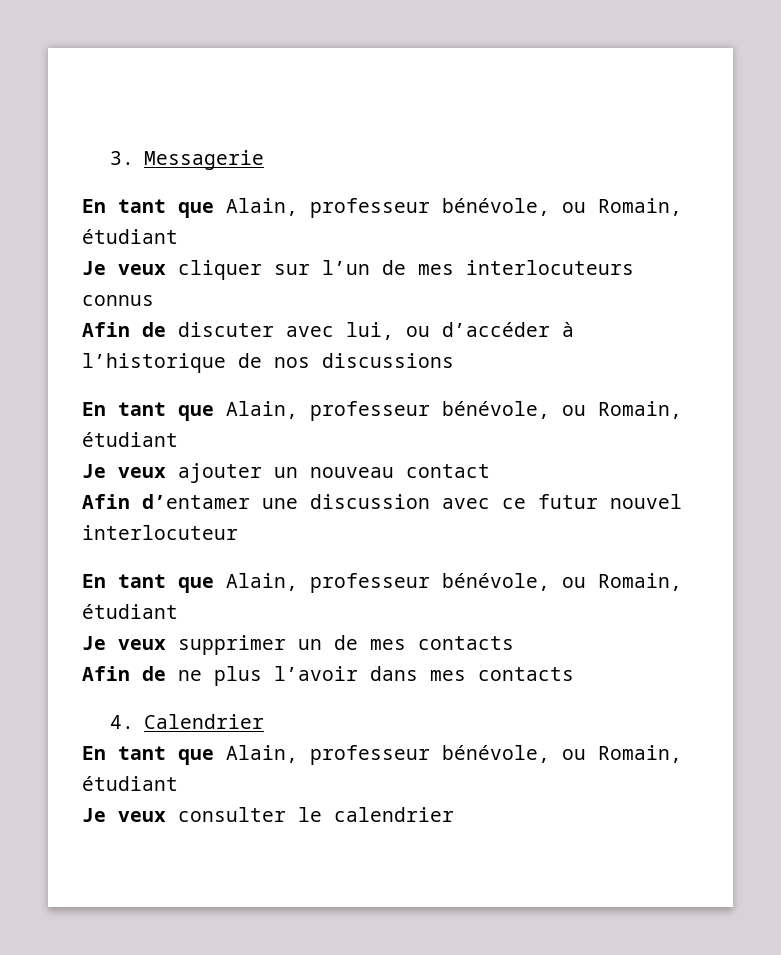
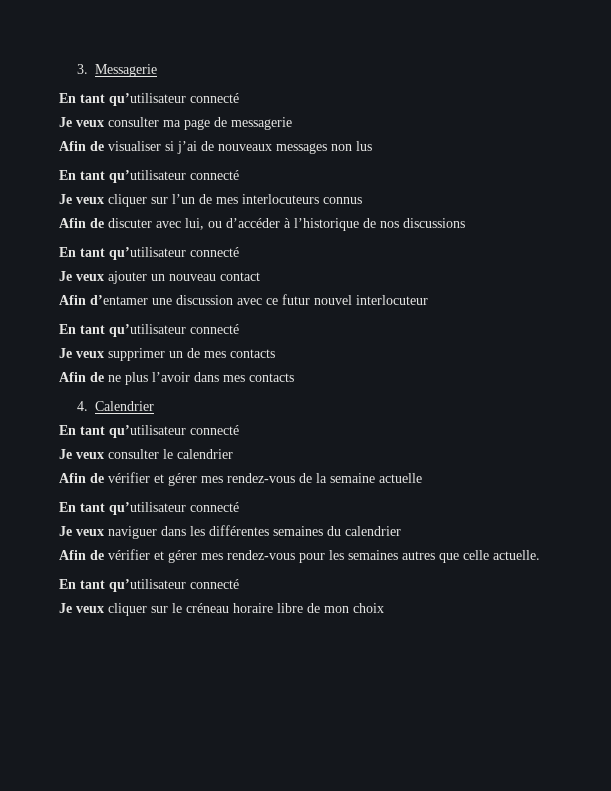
[178,198,682,218] [82,229,178,244] que Alain, professeur bénévole, ou Romain, étudiant -> [109,93,239,106] [59,117,292,130] [59,141,372,154] [59,170,239,183] qu’utilisateur connecté // Je veux consulter ma page de messagerie // Afin de visualiser si j’ai de nouveaux messages non lus // En tant qu’utilisateur connecté
[178,401,682,421] [82,432,178,447] que Alain, professeur bénévole, ou Romain, étudiant -> [109,247,239,260] qu’utilisateur connecté
[178,573,682,593] [82,604,178,619] que Alain, professeur bénévole, ou Romain, étudiant -> [109,324,239,337] qu’utilisateur connecté
[178,745,682,765] [82,776,178,791] que Alain, professeur bénévole, ou Romain, étudiant -> [109,425,239,438] qu’utilisateur connecté
(454, 814) none -> [59,472,422,486] [59,502,239,515] [59,525,401,539] [59,549,540,563] [59,579,239,592] [59,603,384,616] // Afin de vérifier et gérer mes rendez-vous de la semaine actuelle // En tant qu’utilisateur connecté // Je veux naviguer dans les différentes semaines du calendrier // Afin de vérifier et gérer mes rendez-vous pour les semaines autres que celle actuelle. // En tant qu’utilisateur connecté // Je veux cliquer sur le créneau horaire libre de mon choix

